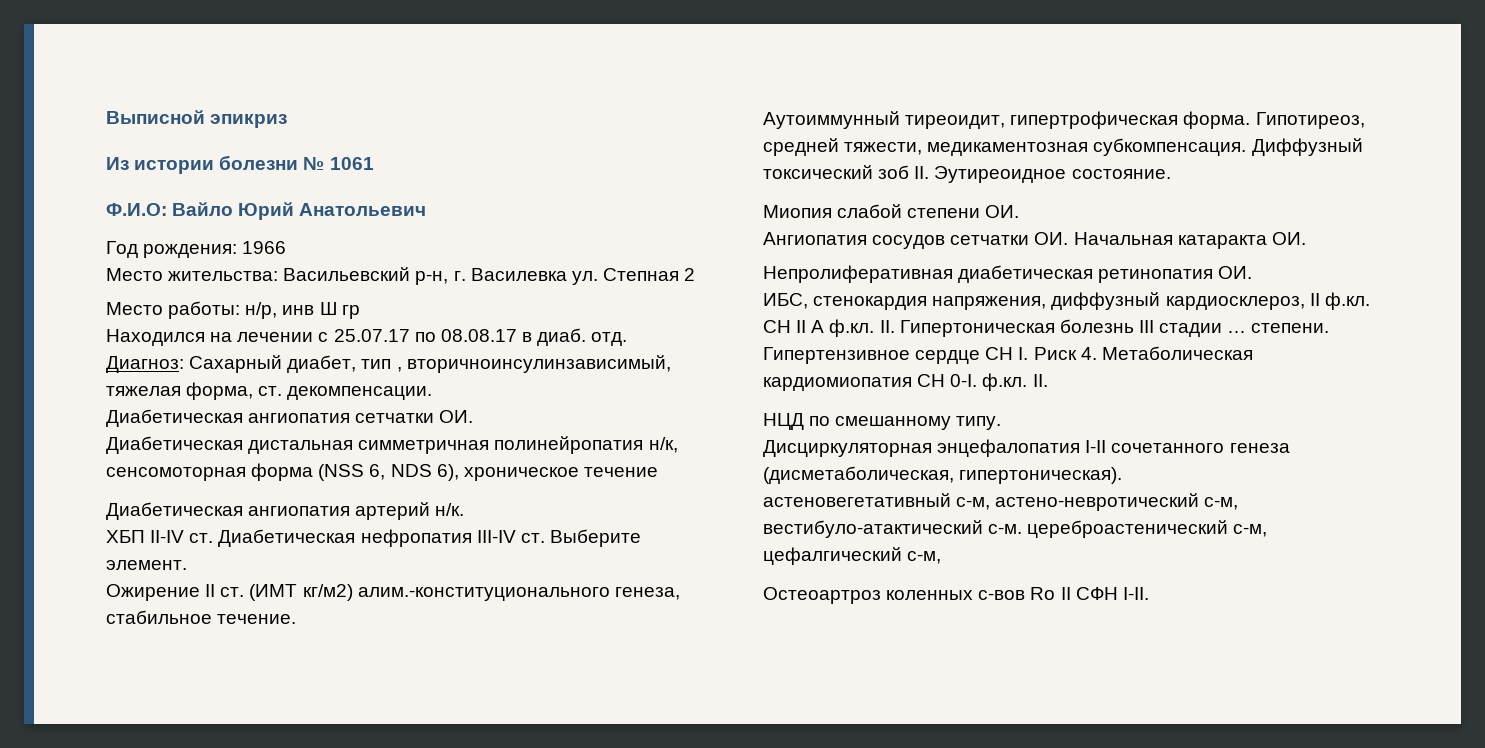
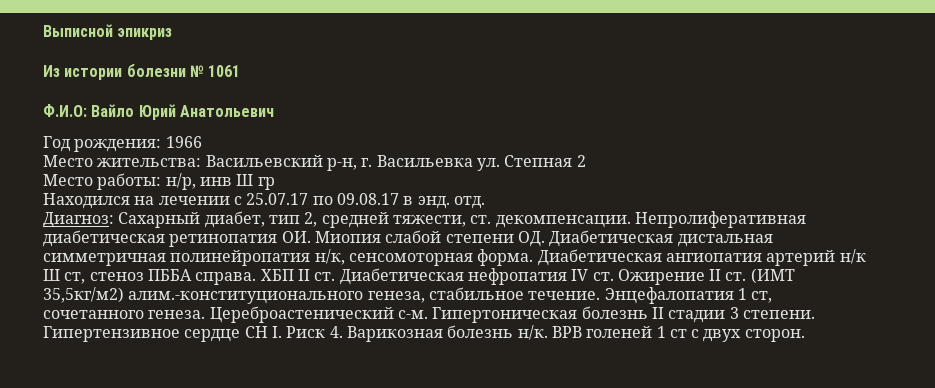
[470,268,567,281] Василевка -> [376,155,473,167] Васильевка
[440,328,587,346] 08.08.17 в диаб. -> [336,193,450,209] 09.08.17 в энд.
[396,355,671,373] [106,382,433,400] [106,409,474,427] , вторичноинсулинзависимый, тяжелая форма, ст. декомпенсации. // Диабетическая ангиопатия сетчатки ОИ. // -> [304,211,806,228] [43,230,545,247] 2, средней тяжести, ст. декомпенсации. Непролиферативная диабетическая ретинопатия ОИ. Миопия слабой степени ОД.
[251,463,658,481] [106,502,465,520] [106,529,641,547] [106,560,187,570] форма (NSS 6, NDS 6), хроническое течение // Диабетическая ангиопатия артерий н/к. // ХБП II-IV ст. Диабетическая нефропатия III-IV ст. Выберите элемент. // -> [477,249,866,266] [43,268,614,285] форма. Диабетическая ангиопатия артерий н/к Ш ст, стеноз ПББА справа. ХБП II ст. Диабетическая нефропатия IV ст.
[302,584,353,601] кг/м2) -> [43,287,124,303] 35,5кг/м2)
[763,111,1365,129] [763,138,1363,156] [763,165,1171,183] [763,204,1020,218] [763,232,1306,249] [763,265,1253,283] [763,292,1370,310] [763,319,1247,337] // Аутоиммунный тиреоидит, гипертрофическая форма. Гипотиреоз, средней тяжести, медикаментозная субкомпенсация. Диффузный токсический зоб II. Эутиреоидное состояние. // Миопия слабой степени ОИ. // Ангиопатия сосудов сетчатки ОИ. Начальная катаракта ОИ. // Непролиферативная диабетическая ретинопатия ОИ. // ИБС, стенокардия напряжения, диффузный кардиосклероз, II ф.кл. СН II А ф.кл. II. Гипертоническая болезнь III стадии … -> [604,287,773,304] [43,306,739,323] Энцефалопатия 1 ст, сочетанного генеза. Цереброастенический с-м. Гипертоническая болезнь II стадии 3
[1101,346,1253,360] [763,373,1048,391] [763,413,1002,430] [763,439,1290,457] [763,466,1123,484] [763,493,1239,511] [763,520,1268,538] [763,547,942,565] [763,587,1149,604] Метаболическая кардиомиопатия СН 0-I. ф.кл. II. // НЦД по смешанному типу. // Дисциркуляторная энцефалопатия I-II сочетанного генеза (дисметаболическая, гипертоническая). // астеновегетативный с-м, астено-невротический с-м, вестибуло-атактический с-м. цереброастенический с-м, цефалгический с-м, // Остеоартроз коленных с-вов Rо II СФН I-II. -> [346,325,805,342] Варикозная болезнь н/к. ВРВ голеней 1 ст с двух сторон.

